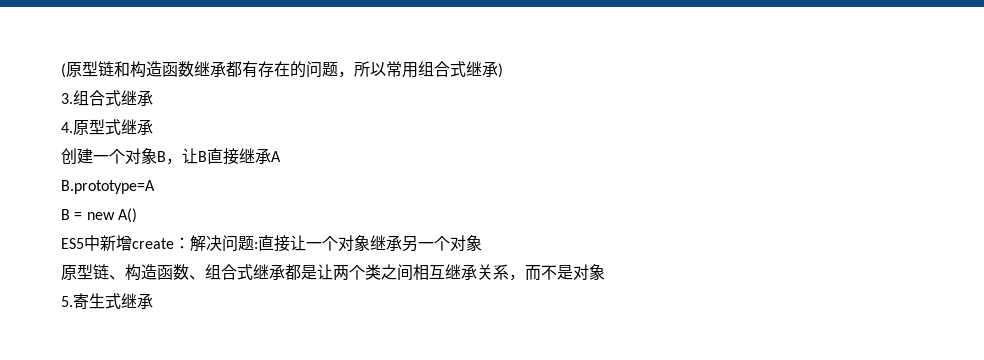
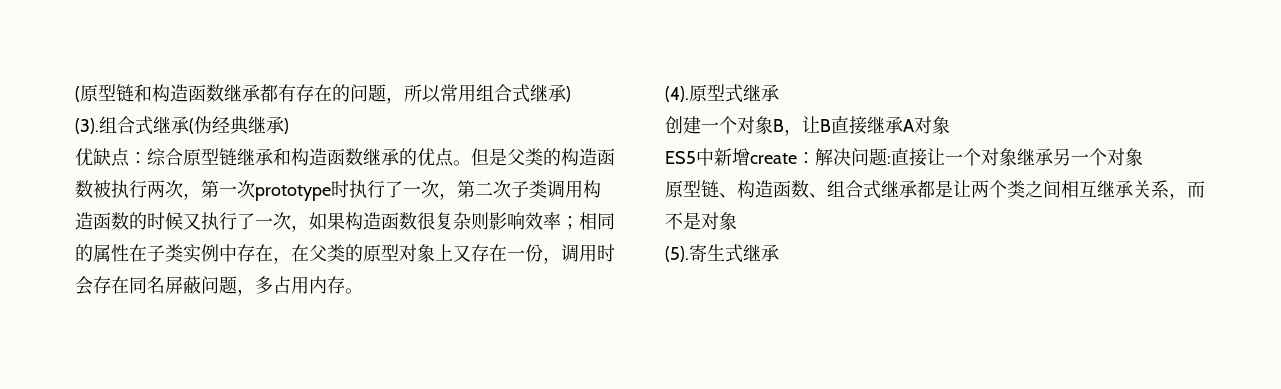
[61,90,153,106] [61,122,73,133] 3.组合式继承 // 4. -> [75,116,289,135] [75,148,615,167] [75,180,601,201] [75,212,615,232] [75,244,615,264] [75,276,363,296] [665,86,689,102] (3).组合式继承(伪经典继承) // 优缺点：综合原型链继承和构造函数继承的优点。但是父类的构造函数被执行两次，第一次prototype时执行了一次，第二次子类调用构造函数的时候又执行了一次，如果构造函数很复杂则影响效率；相同的属性在子类实例中存在，在父类的原型对象上又存在一份，调用时会存在同名屏蔽问题，多占用内存。 // (4).
[61,180,155,194] [61,208,137,223] // B.prototype=A // B = new A() -> [914,116,950,134] 对象
[61,296,73,307] 5. -> [665,246,689,262] (5).

